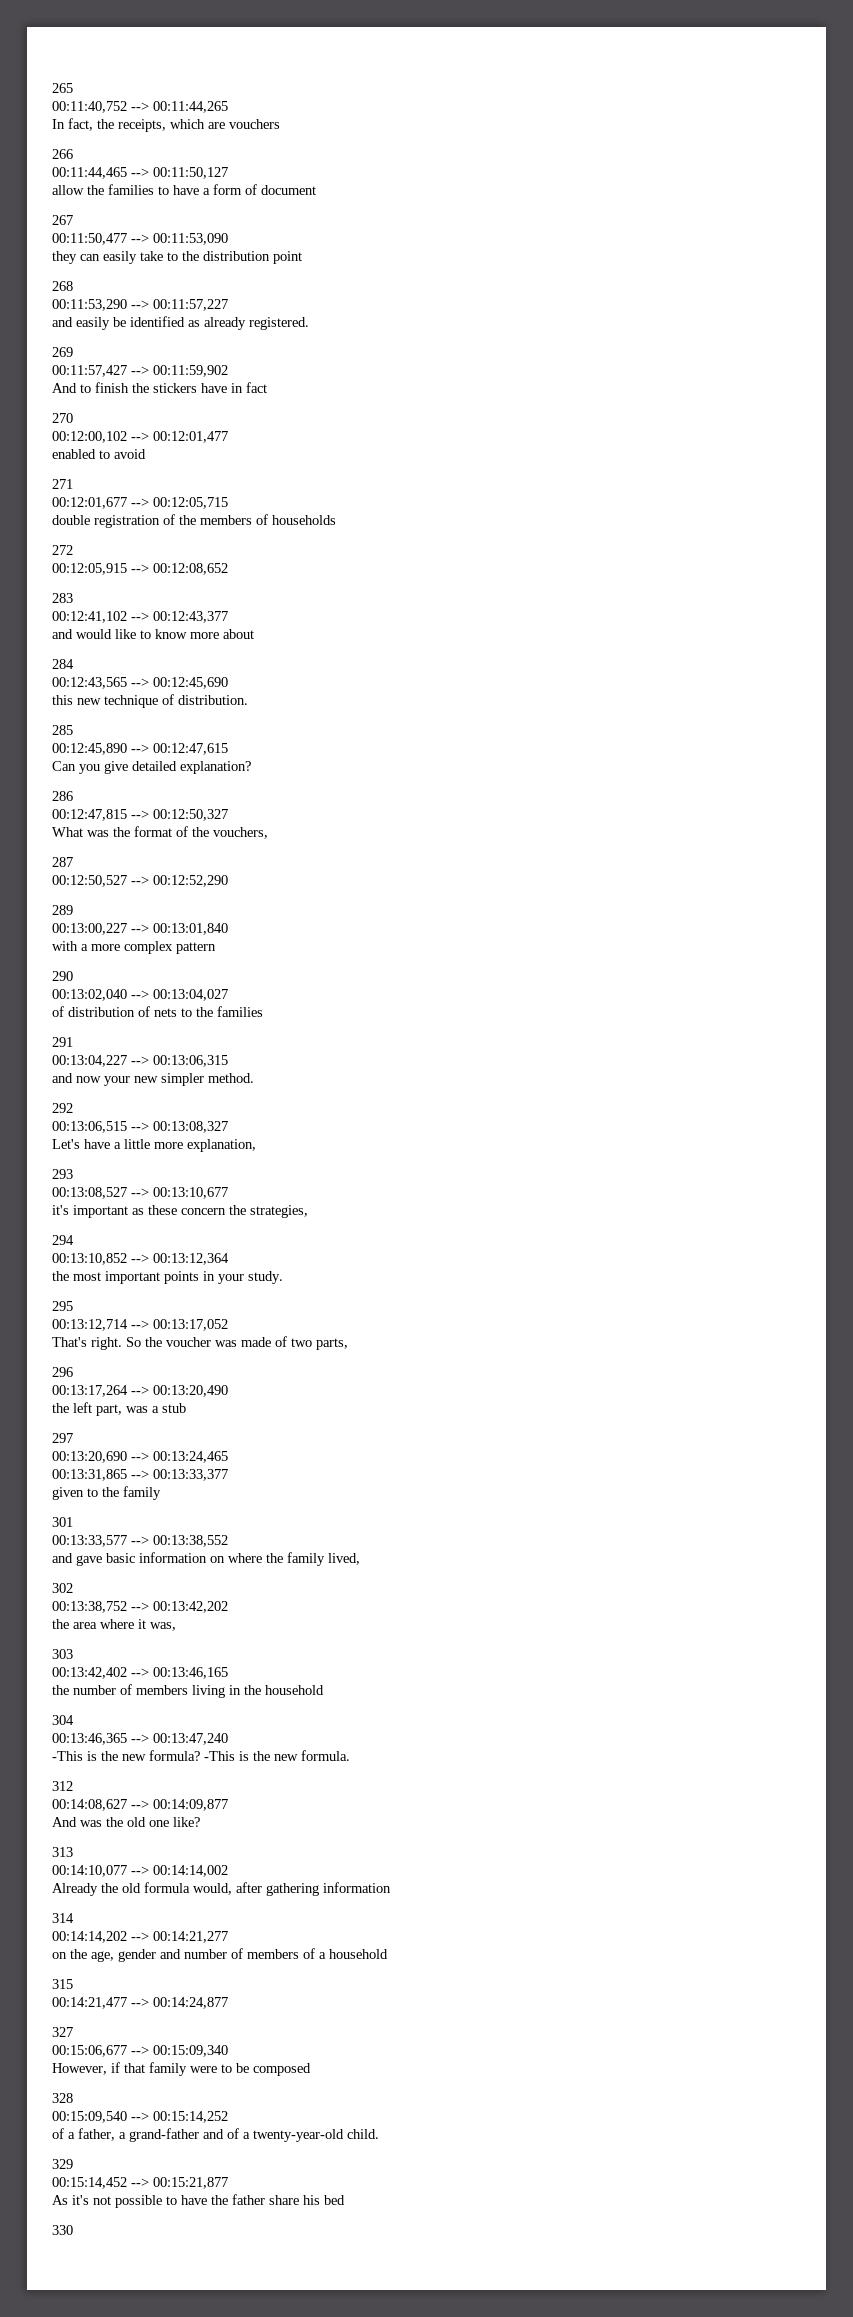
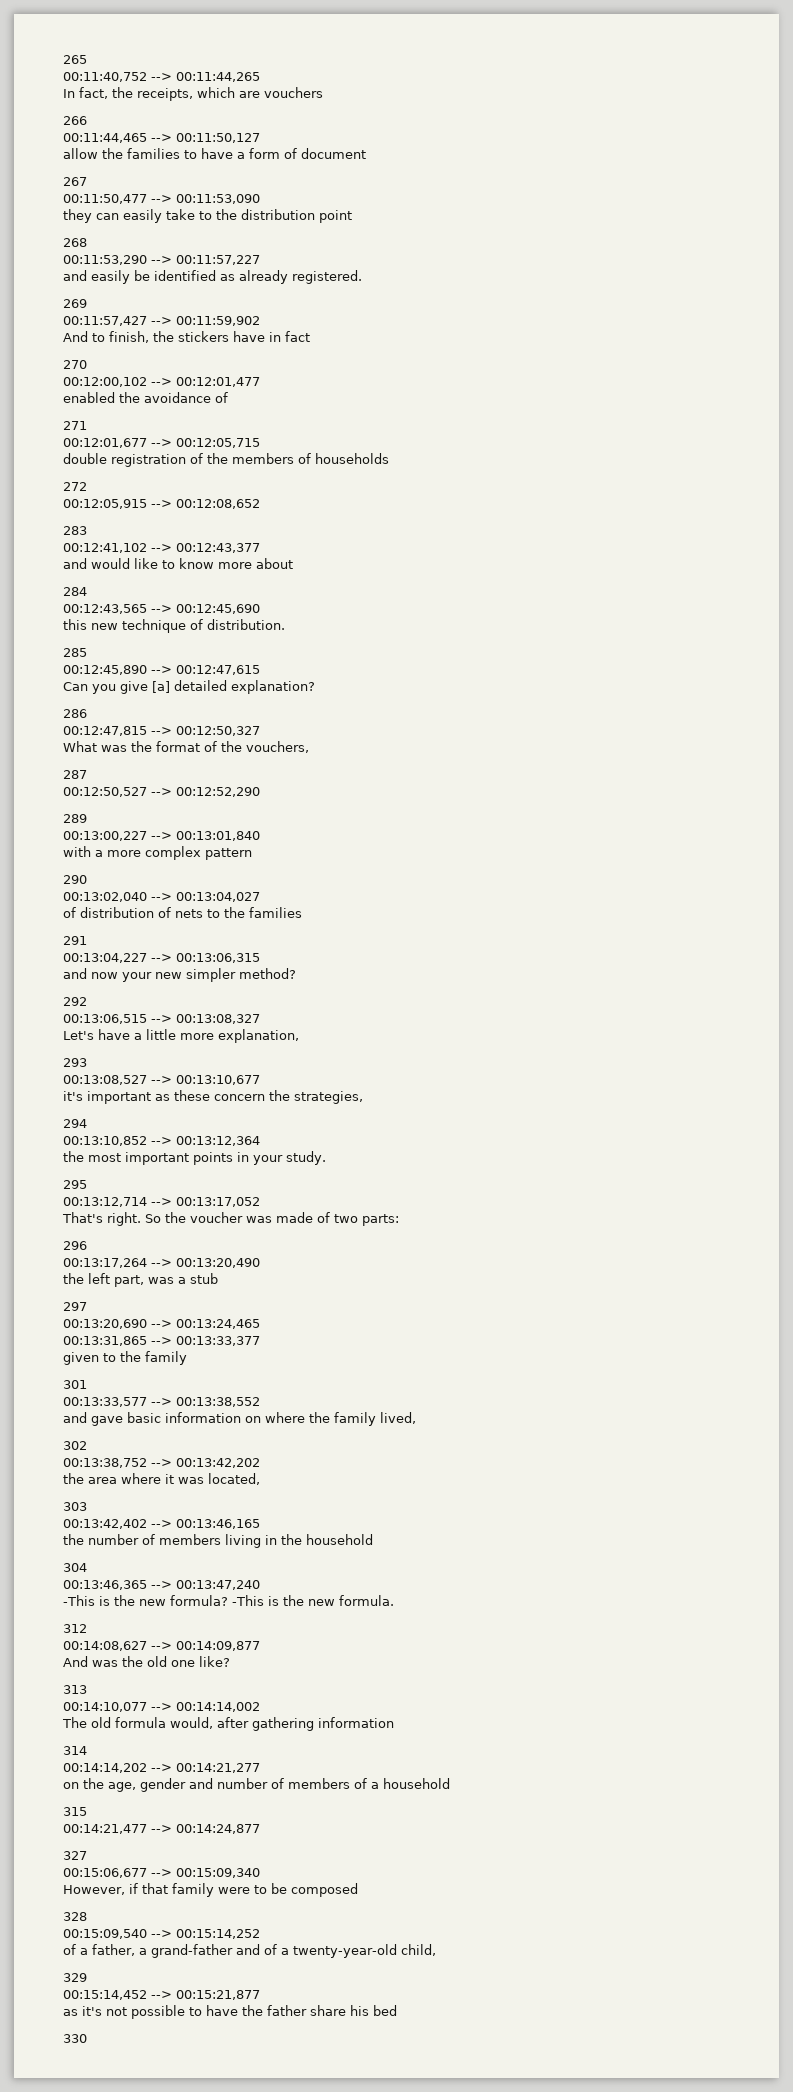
[95,382,129,393] finish -> [109,331,149,343] finish,
[99,449,146,459] to avoid -> [119,392,228,403] the avoidance of
(128, 767) none -> [152,681,170,693] [a]
[208,1073,254,1083] method. -> [239,968,296,979] method?
[316,1338,348,1350] parts, -> [362,1214,399,1226] parts:
[150,1622,176,1631] was, -> [178,1473,260,1485] was located,
[52,1883,118,1896] Already the -> [62,1717,87,1728] The
[347,2129,379,2139] child. -> [401,1944,436,1956] child,
[52,2195,68,2205] As -> [63,2009,78,2016] as

